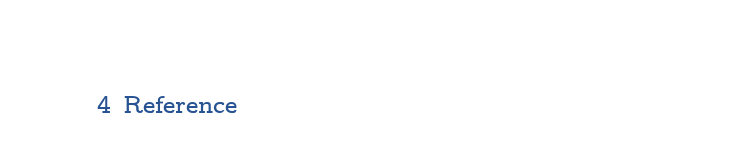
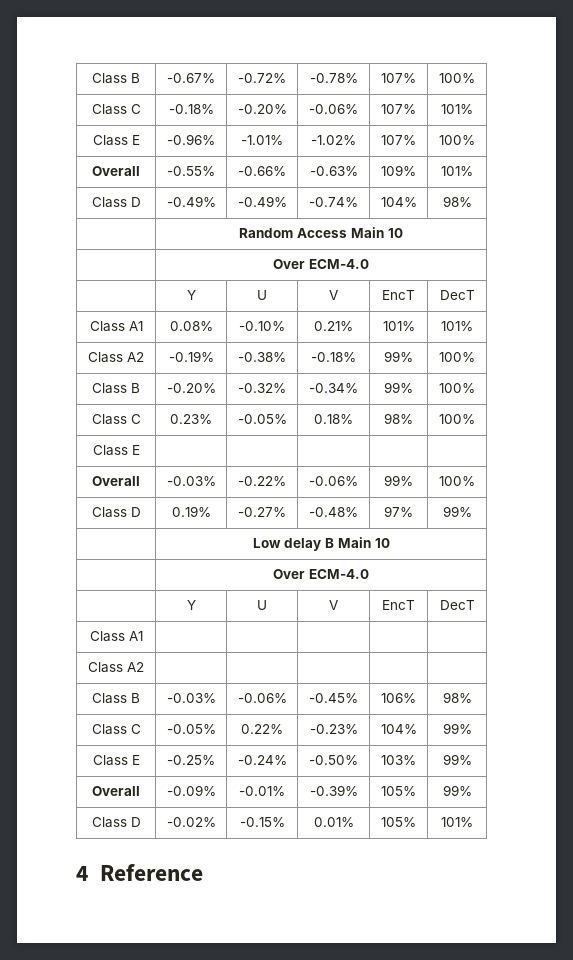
(97, 104) none -> [92,73,140,84] [167,73,215,83] [238,73,286,83] [309,73,358,83] [381,73,416,83] [439,73,475,83] [91,104,141,115] [168,104,214,114] [237,104,287,114] [309,104,358,114] [381,104,416,114] [441,104,473,114] [92,135,140,146] [167,134,215,145] [241,135,283,145] [311,135,356,145] [381,135,416,145] [439,135,475,145] [92,166,140,176] [167,166,215,176] [238,166,286,176] [309,166,358,176] [381,165,416,176] [441,166,473,176] [91,197,141,208] [166,196,216,207] [237,196,287,207] [309,197,358,207] [380,197,417,207] [442,196,472,207] [239,227,403,238] [273,259,369,269] [186,290,196,300] [257,290,267,300] [329,290,338,300] [382,290,415,300] [439,290,475,300] [89,321,143,332] [169,321,213,331] [239,321,285,331] [314,321,353,331] [382,321,415,331] [441,321,473,331] [88,352,144,363] [168,351,214,362] [238,352,286,362] [311,352,356,362] [384,351,413,362] [439,352,475,362] [92,383,140,394] [166,383,216,393] [238,383,286,393] [309,383,358,393] [384,382,413,393] [439,383,475,393] [91,414,141,425] [170,414,212,424] [237,414,287,424] [314,414,353,424] [384,413,413,424] [439,414,475,424] [92,445,140,456] [92,476,140,486] [166,476,216,486] [238,476,286,486] [309,476,358,486] [384,475,413,486] [439,476,475,486] [91,507,141,518] [171,506,211,517] [238,507,286,517] [309,507,358,517] [384,506,413,517] [442,506,472,517] [252,537,390,551] [273,569,369,579] [186,600,196,610] [257,600,267,610] [329,600,338,610] [382,600,415,610] [439,600,475,610] [89,631,143,642] [88,662,144,673] [92,693,140,704] [166,693,216,703] [237,693,287,703] [309,693,358,703] [381,693,416,703] [442,692,472,703] [91,724,141,735] [166,724,216,734] [241,724,283,734] [309,724,358,734] [380,724,417,734] [442,723,472,734] [92,755,140,766] [167,755,215,765] [237,755,287,765] [309,755,358,765] [381,755,416,765] [442,754,472,765] [92,786,140,796] [166,785,216,796] [239,786,285,796] [309,785,358,796] [381,786,416,796] [442,785,472,796] [91,817,141,828] [166,817,216,827] [239,817,285,827] [313,817,354,827] [381,817,416,827] [441,817,473,827] Class B | -0.67% | -0.72% | -0.78% | 107% | 100% // Class C | -0.18% | -0.20% | -0.06% | 107% | 101% // Class E | -0.96% | -1.01% | -1.02% | 107% | 100% // Overall | -0.55% | -0.66% | -0.63% | 109% | 101% // Class D | -0.49% | -0.49% | -0.74% | 104% | 98% // | Random Access Main 10 // | Over ECM-4.0 // | Y | U | V | EncT | DecT // Class A1 | 0.08% | -0.10% | 0.21% | 101% | 101% // Class A2 | -0.19% | -0.38% | -0.18% | 99% | 100% // Class B | -0.20% | -0.32% | -0.34% | 99% | 100% // Class C | 0.23% | -0.05% | 0.18% | 98% | 100% // Class E | | | | | // Overall | -0.03% | -0.22% | -0.06% | 99% | 100% // Class D | 0.19% | -0.27% | -0.48% | 97% | 99% // | Low delay B Main 10 // | Over ECM-4.0 // | Y | U | V | EncT | DecT // Class A1 | | | | | // Class A2 | | | | | // Class B | -0.03% | -0.06% | -0.45% | 106% | 98% // Class C | -0.05% | 0.22% | -0.23% | 104% | 99% // Class E | -0.25% | -0.24% | -0.50% | 103% | 99% // Overall | -0.09% | -0.01% | -0.39% | 105% | 99% // Class D | -0.02% | -0.15% | 0.01% | 105% | 101% //

